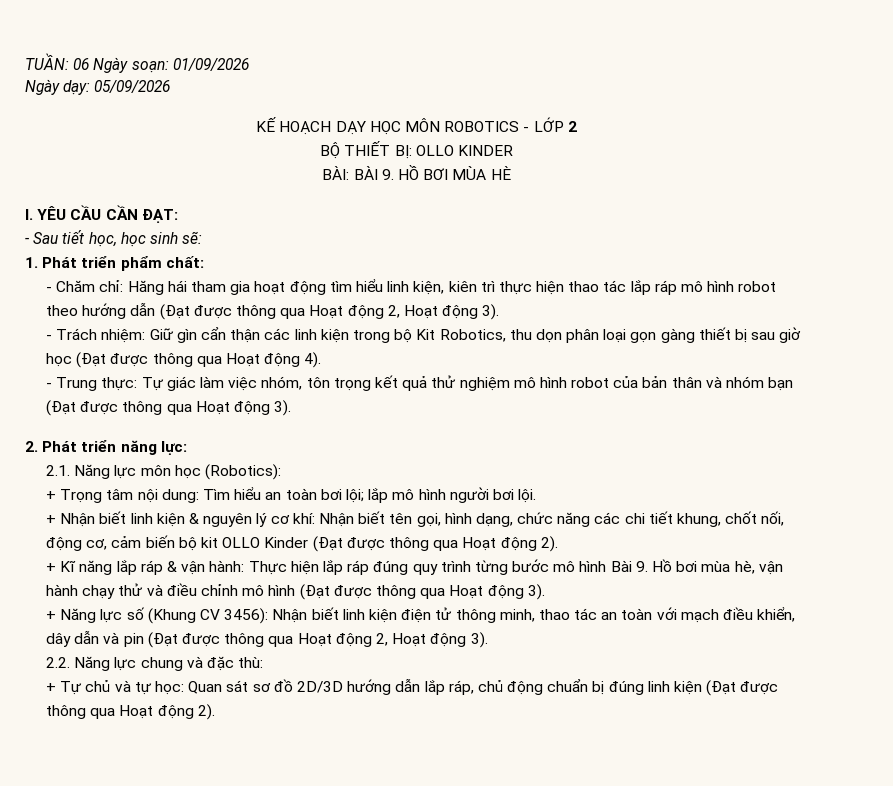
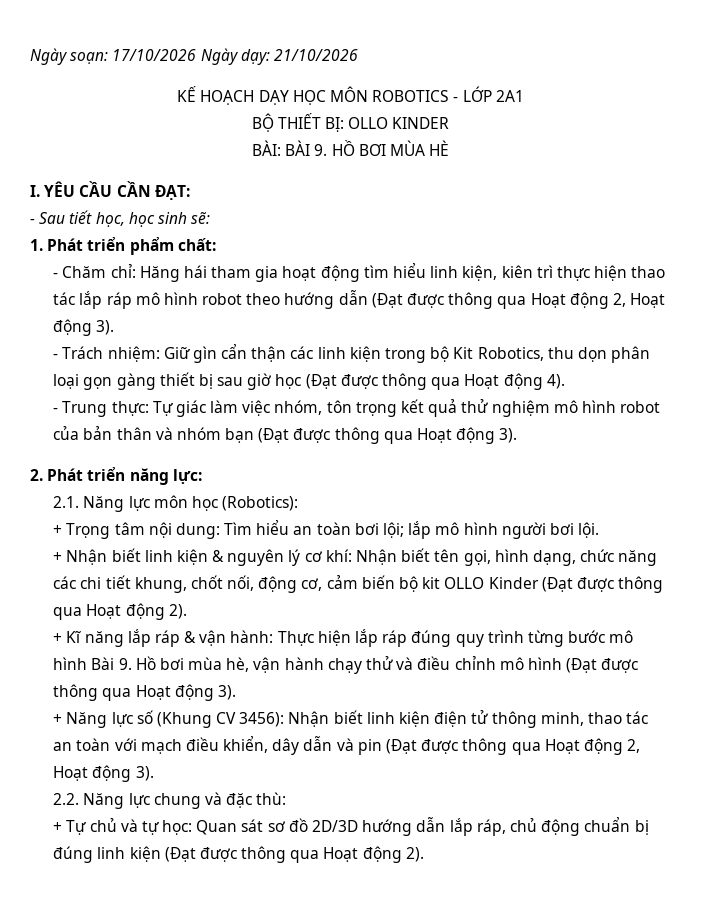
[25,53,90,70] TUẦN: 06 -> (30, 56) none
[172,58,249,71] 01/09/2026 // -> [112,49,197,61] 17/10/2026
[94,80,171,93] 05/09/2026 -> [273,49,358,61] 21/10/2026
[567,121,577,132] 2 -> [495,90,524,102] 2A1

